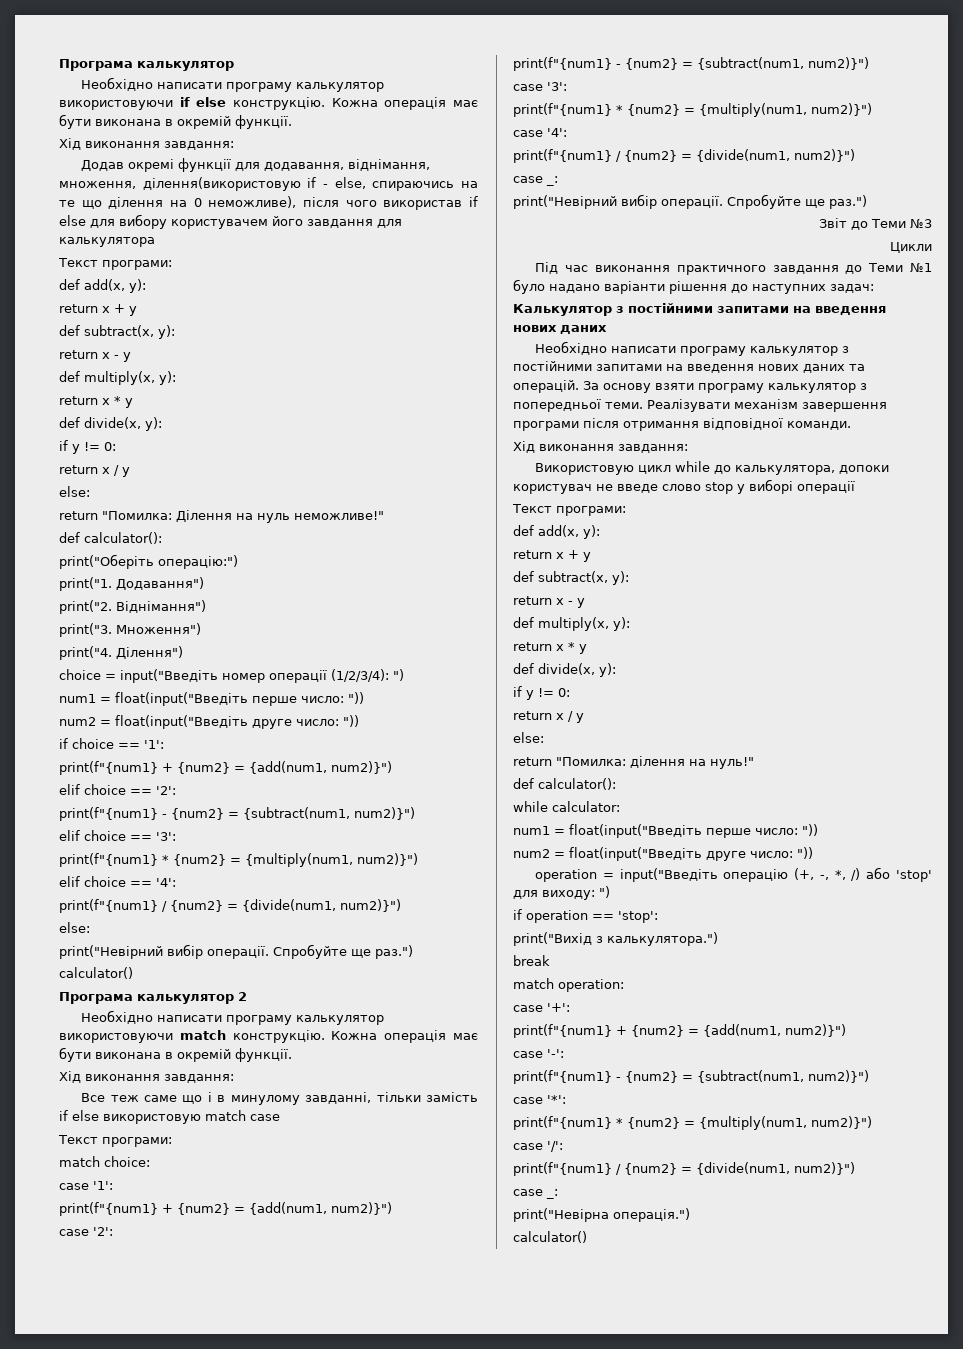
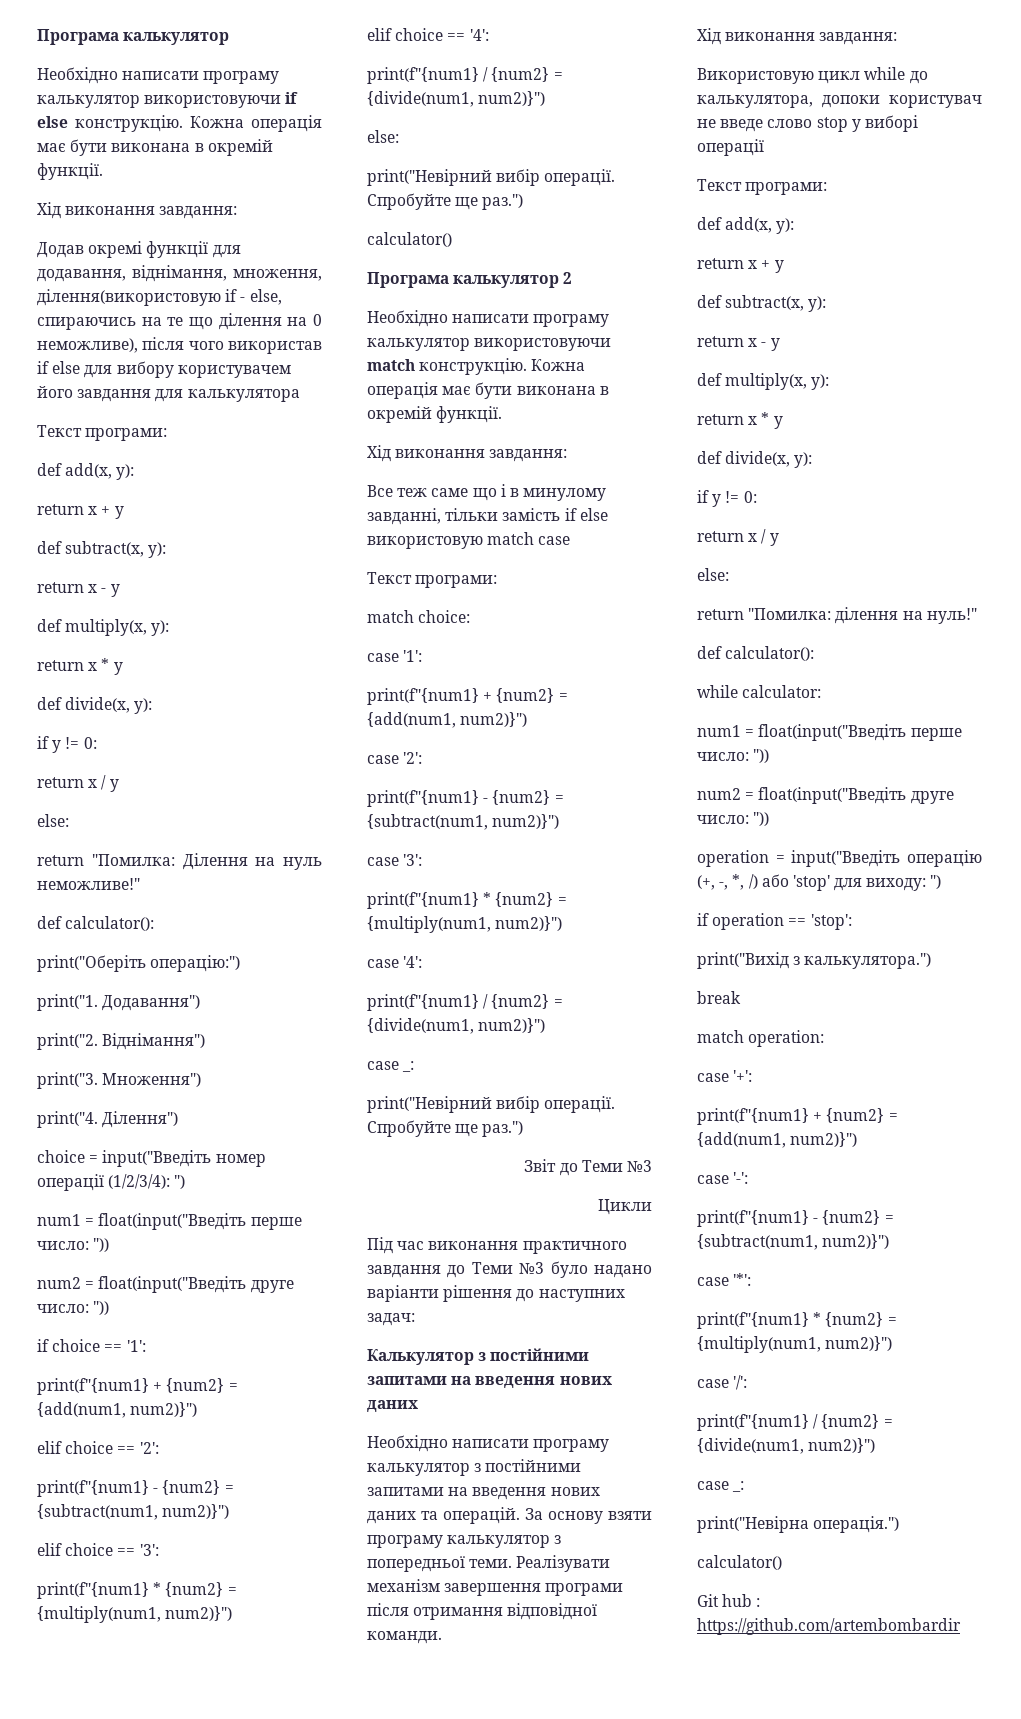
[910,263,932,272] №1 -> [519,1262,545,1274] №3
(587, 1237) none -> [697,1594,761,1607] [697,1618,961,1635] // Git hub : https://github.com/artembombardir

